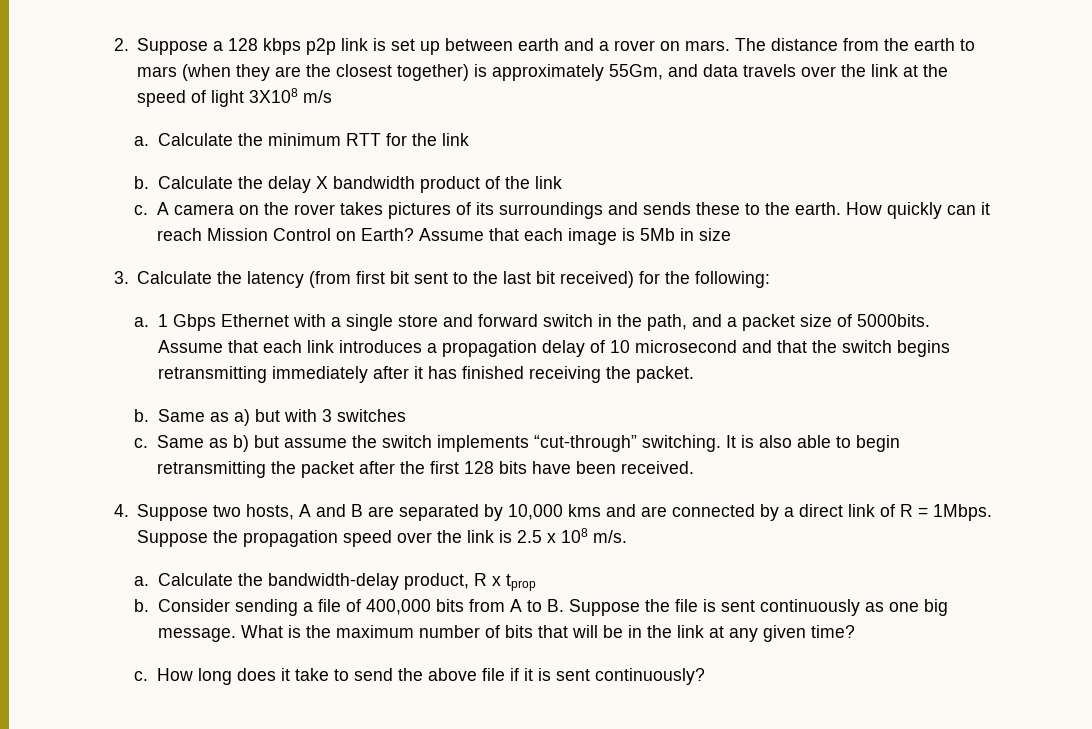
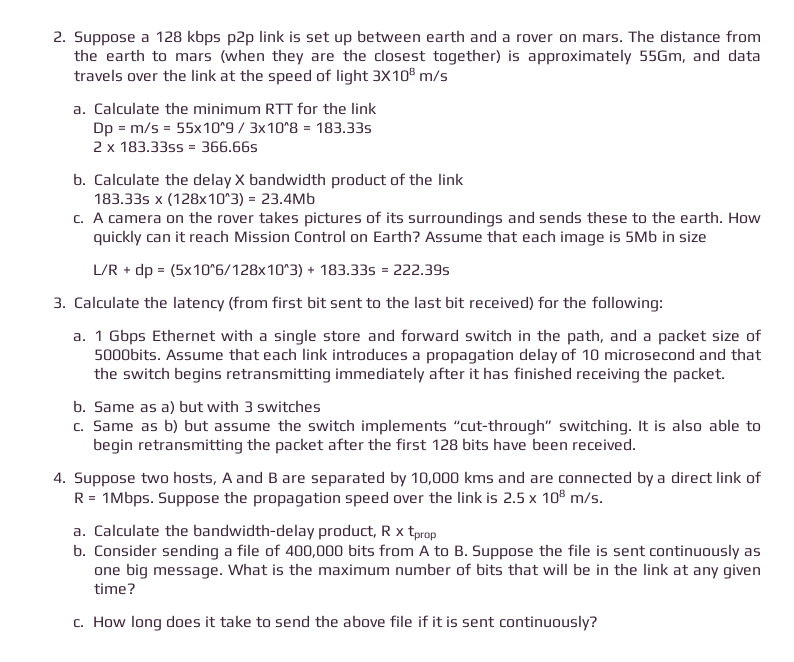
(470, 139) none -> [93,122,372,137] [93,141,258,153] // Dp = m/s = 55x10^9 / 3x10^8 = 183.33s // 2 x 183.33ss = 366.66s
(563, 182) none -> [93,192,315,207] // 183.33s x (128x10^3) = 23.4Mb
(732, 234) none -> [93,263,450,279] // L/R + dp = (5x10^6/128x10^3) + 183.33s = 222.39s

